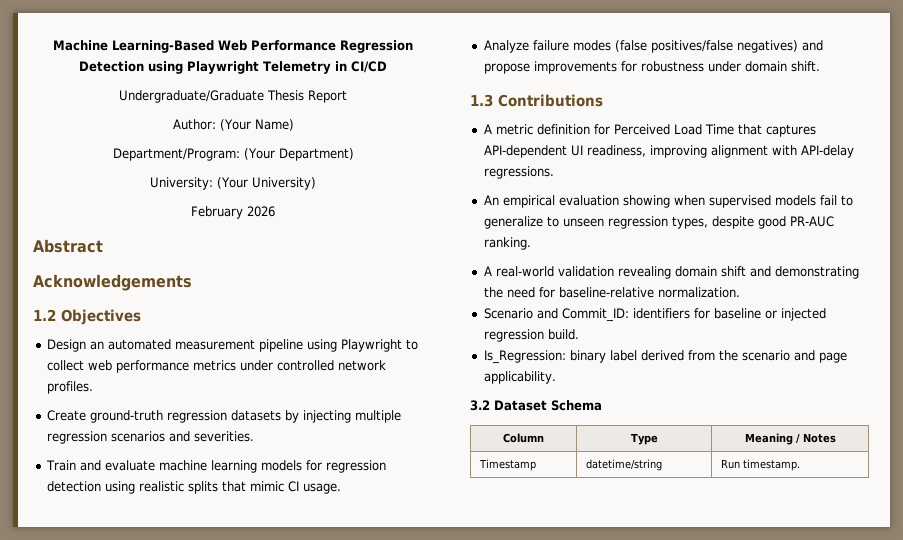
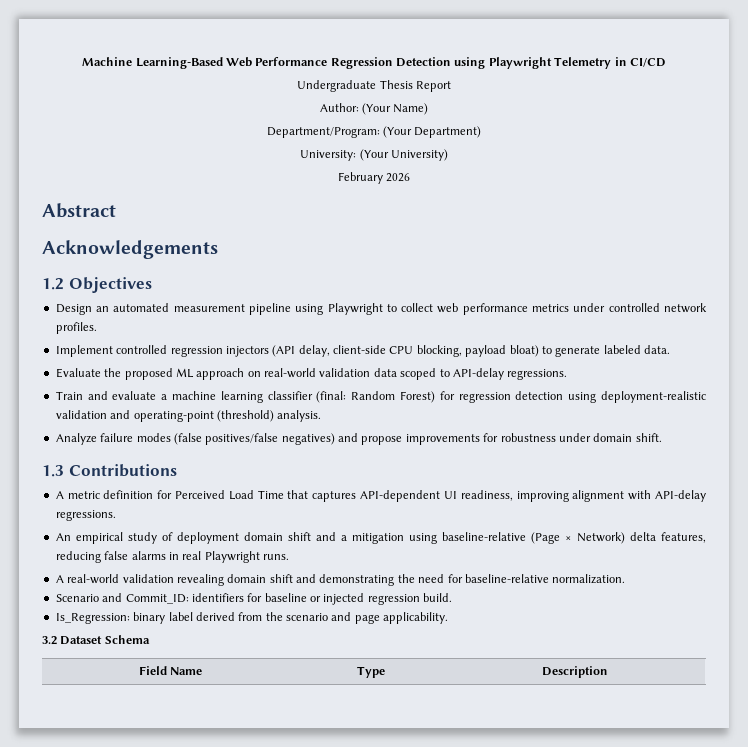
[119,90,264,103] Undergraduate/Graduate -> [297,80,377,92] Undergraduate
[46,410,401,423] [46,431,254,444] Create ground-truth regression datasets by injecting multiple regression scenarios and severities. -> [55,345,670,357] [55,368,568,380] Implement controlled regression injectors (API delay, client-side CPU blocking, payload bloat) to generate labeled data. // Evaluate the proposed ML approach on real-world validation data scoped to API-delay regressions.
(155, 465) none -> [161,394,168,400] a
[260,460,386,473] [46,481,341,494] models for regression detection using realistic splits that mimic CI usage. -> [267,391,707,403] [55,410,322,422] classifier (final: Random Forest) for regression detection using deployment-realistic validation and operating-point (threshold) analysis.
[558,195,853,208] [483,216,834,229] [483,237,531,250] evaluation showing when supervised models fail to generalize to unseen regression types, despite good PR-AUC ranking. -> [127,532,706,544] [55,551,289,563] study of deployment domain shift and a mitigation using baseline-relative (Page × Network) delta features, reducing false alarms in real Playwright runs.
[503,433,544,443] Column -> [138,666,203,675] Field Name
[744,433,836,445] [478,459,536,471] [585,459,662,471] [720,459,800,471] Meaning / Notes // Timestamp | datetime/string | Run timestamp. -> [541,666,608,678] Description

